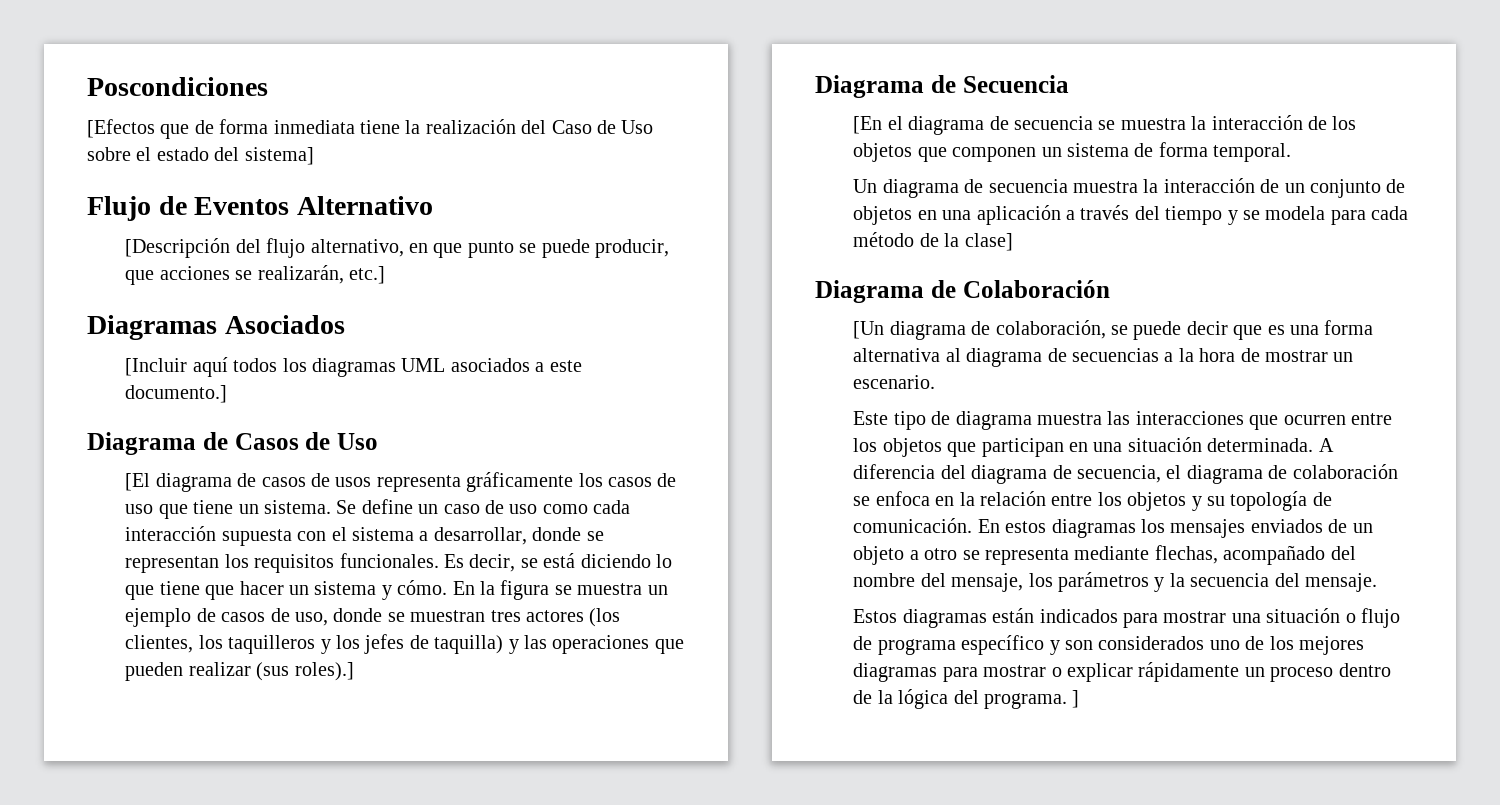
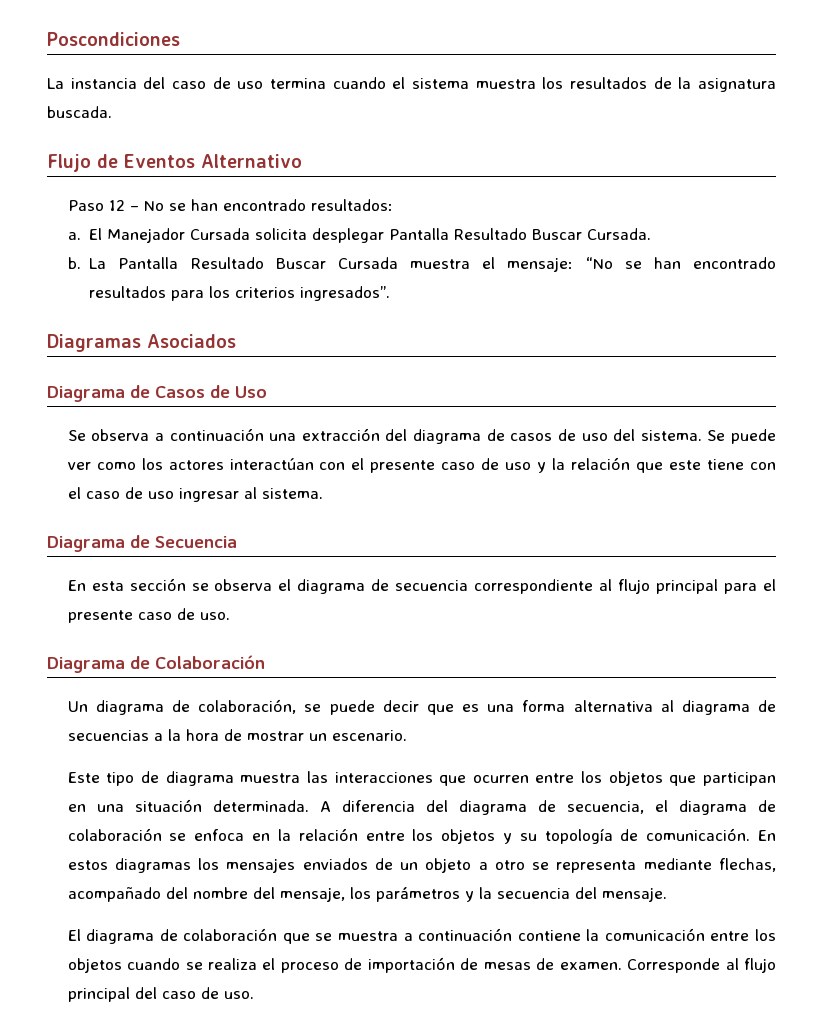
[87,119,654,139] [87,147,314,165] [87,196,433,221] [125,238,670,258] [125,265,386,285] [87,315,345,340] [125,357,582,377] [125,385,228,403] [Efectos que de forma inmediata tiene la realización del Caso de Uso sobre el estado del sistema] // Flujo de Eventos Alternativo // [Descripción del flujo alternativo, en que punto se puede producir, que acciones se realizarán, etc.] // Diagramas Asociados // [Incluir aquí todos los diagramas UML asociados a este documento.] -> [47,77,776,92] [47,106,112,118] [47,154,302,172] [67,199,393,211] [67,228,652,243] [67,257,776,272] [89,286,391,301] [47,334,236,352] La instancia del caso de uso termina cuando el sistema muestra los resultados de la asignatura buscada. // Flujo de Eventos Alternativo // Paso 12 – No se han encontrado resultados: // a. El Manejador Cursada solicita desplegar Pantalla Resultado Buscar Cursada. // b. La Pantalla Resultado Buscar Cursada muestra el mensaje: “No se han encontrado resultados para los criterios ingresados”. // Diagramas Asociados
[125,472,677,492] [125,499,631,519] [125,526,604,546] [125,553,673,573] [125,580,668,600] [125,608,621,627] [125,634,684,654] [125,662,354,681] [815,75,1069,98] [853,115,1357,135] [853,142,1292,162] [853,178,1406,198] [853,205,1409,225] [853,232,1013,251] [El diagrama de casos de usos representa gráficamente los casos de uso que tiene un sistema. Se define un caso de uso como cada interacción supuesta con el sistema a desarrollar, donde se representan los requisitos funcionales. Es decir, se está diciendo lo que tiene que hacer un sistema y cómo. En la figura se muestra un ejemplo de casos de uso, donde se muestran tres actores (los clientes, los taquilleros y los jefes de taquilla) y las operaciones que pueden realizar (sus roles).] // Diagrama de Secuencia // [En el diagrama de secuencia se muestra la interacción de los objetos que componen un sistema de forma temporal. // Un diagrama de secuencia muestra la interacción de un conjunto de objetos en una aplicación a través del tiempo y se modela para cada método de la clase] -> [67,428,777,444] [67,457,776,473] [67,487,323,502] [47,535,237,552] [67,578,777,594] [67,608,230,623] Se observa a continuación una extracción del diagrama de casos de uso del sistema. Se puede ver como los actores interactúan con el presente caso de uso y la relación que este tiene con el caso de uso ingresar al sistema. // Diagrama de Secuencia // En esta sección se observa el diagrama de secuencia correspondiente al flujo principal para el presente caso de uso.
[853,321,885,339] [Un -> [67,701,88,712] Un
[853,608,1401,628] [853,635,1365,655] [853,662,1391,682] [853,689,1080,709] Estos diagramas están indicados para mostrar una situación o flujo de programa específico y son considerados uno de los mejores diagramas para mostrar o explicar rápidamente un proceso dentro de la lógica del programa. ] -> [67,928,776,944] [67,957,777,973] [67,987,254,1002] El diagrama de colaboración que se muestra a continuación contiene la comunicación entre los objetos cuando se realiza el proceso de importación de mesas de examen. Corresponde al flujo principal del caso de uso.

